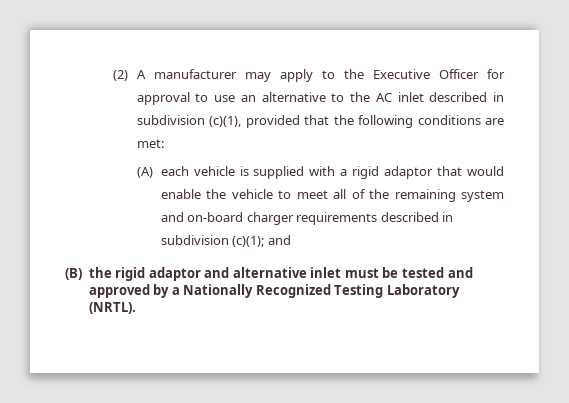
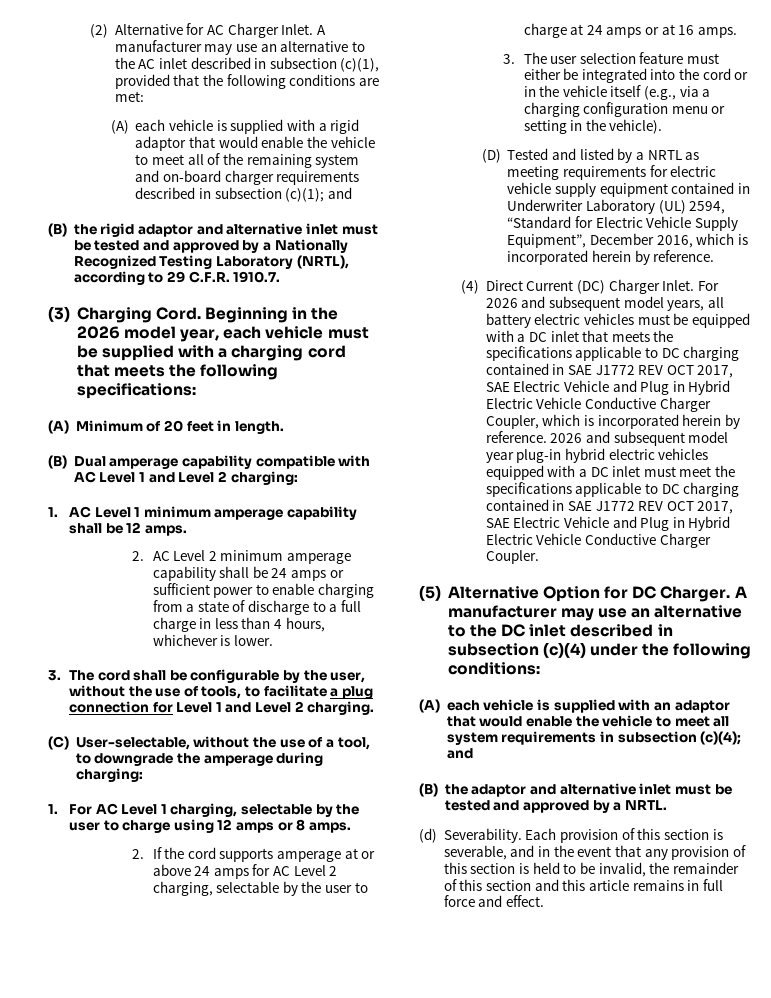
[136,69,505,82] [136,92,209,105] A manufacturer may apply to the Executive Officer for approval to -> [114,23,326,38] [114,40,233,55] Alternative for AC Charger Inlet. A manufacturer may
[136,115,205,125] subdivision -> [269,57,337,69] subsection
[160,235,229,245] subdivision -> [214,187,282,199] subsection
[88,302,136,314] (NRTL). -> [296,255,349,269] [73,271,281,285] [48,306,339,323] [76,326,369,342] [76,345,346,361] [76,364,279,380] [76,383,196,399] [48,420,284,434] [48,455,371,469] [73,471,298,485] [48,506,358,520] [68,522,187,536] [131,550,352,564] [152,566,344,581] [152,583,375,598] [152,600,362,615] [152,617,325,632] [152,634,273,646] [48,669,366,683] [68,685,374,699] [68,701,375,715] [48,736,370,750] [75,752,324,766] [75,768,143,782] [48,803,360,817] [68,819,352,833] [131,847,376,862] [152,864,338,879] [152,881,368,896] [523,23,738,38] [502,52,720,64] [523,68,749,83] [523,85,711,100] [523,102,726,117] [523,119,663,134] [481,148,700,163] [507,165,717,180] [507,182,751,197] [507,199,726,214] [507,216,739,231] [507,233,749,248] [507,250,715,265] [460,279,719,294] [485,296,724,311] [485,313,750,328] [485,330,674,342] [485,346,740,361] [485,363,734,378] [485,380,731,395] [485,397,711,412] [485,414,740,429] [485,431,729,446] [485,448,709,463] [485,465,736,480] [485,482,740,497] [485,499,734,514] [485,516,731,531] [485,533,711,548] [485,550,539,564] [419,585,747,602] [447,605,743,621] [447,624,673,637] [447,642,752,659] [447,662,540,675] [419,699,730,713] [446,715,730,727] [446,731,742,745] [446,748,473,759] [419,783,732,797] [444,800,667,813] [419,828,723,843] [443,845,746,860] [443,862,739,877] [443,879,723,891] [443,895,545,907] (NRTL), according to 29 C.F.R. 1910.7. // (3) Charging Cord. Beginning in the 2026 model year, each vehicle must be supplied with a charging cord that meets the following specifications: // (A) Minimum of 20 feet in length. // (B) Dual amperage capability compatible with AC Level 1 and Level 2 charging: // 1. AC Level 1 minimum amperage capability shall be 12 amps. // 2. AC Level 2 minimum amperage capability shall be 24 amps or sufficient power to enable charging from a state of discharge to a full charge in less than 4 hours, whichever is lower. // 3. The cord shall be configurable by the user, without the use of tools, to facilitate a plug connection for Level 1 and Level 2 charging. // (C) User-selectable, without the use of a tool, to downgrade the amperage during charging: // 1. For AC Level 1 charging, selectable by the user to charge using 12 amps or 8 amps. // 2. If the cord supports amperage at or above 24 amps for AC Level 2 charging, selectable by the user to charge at 24 amps or at 16 amps. // 3. The user selection feature must either be integrated into the cord or in the vehicle itself (e.g., via a charging configuration menu or setting in the vehicle). // (D) Tested and listed by a NRTL as meeting requirements for electric vehicle supply equipment contained in Underwriter Laboratory (UL) 2594, “Standard for Electric Vehicle Supply Equipment”, December 2016, which is incorporated herein by reference. // (4) Direct Current (DC) Charger Inlet. For 2026 and subsequent model years, all battery electric vehicles must be equipped with a DC inlet that meets the specifications applicable to DC charging contained in SAE J1772 REV OCT 2017, SAE Electric Vehicle and Plug in Hybrid Electric Vehicle Conductive Charger Coupler, which is incorporated herein by reference. 2026 and subsequent model year plug-in hybrid electric vehicles equipped with a DC inlet must meet the specifications applicable to DC charging contained in SAE J1772 REV OCT 2017, SAE Electric Vehicle and Plug in Hybrid Electric Vehicle Conductive Charger Coupler. // (5) Alternative Option for DC Charger. A manufacturer may use an alternative to the DC inlet described in subsection (c)(4) under the following conditions: // (A) each vehicle is supplied with an adaptor that would enable the vehicle to meet all system requirements in subsection (c)(4); and // (B) the adaptor and alternative inlet must be tested and approved by a NRTL. // (d) Severability. Each provision of this section is severable, and in the event that any provision of this section is held to be invalid, the remainder of this section and this article remains in full force and effect.

